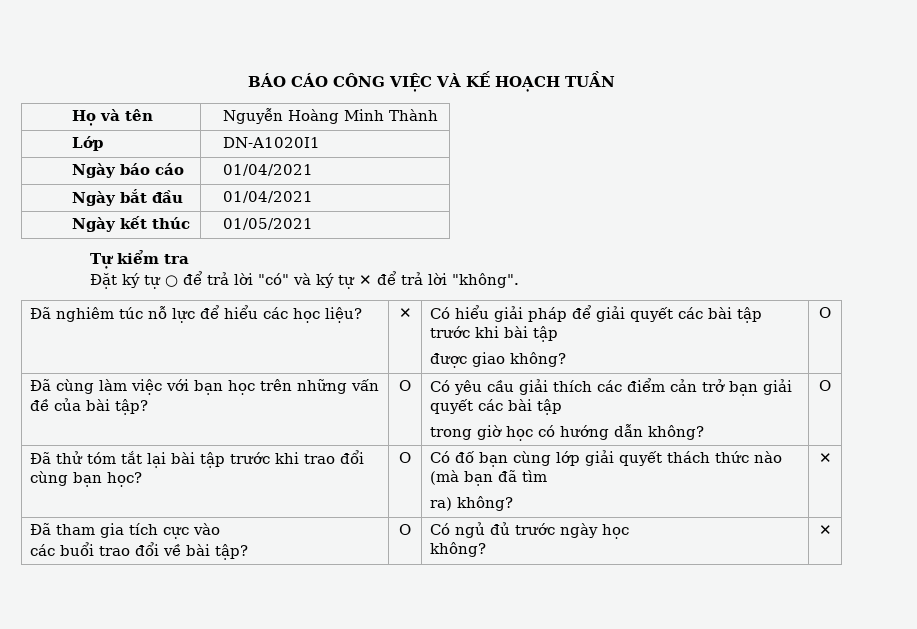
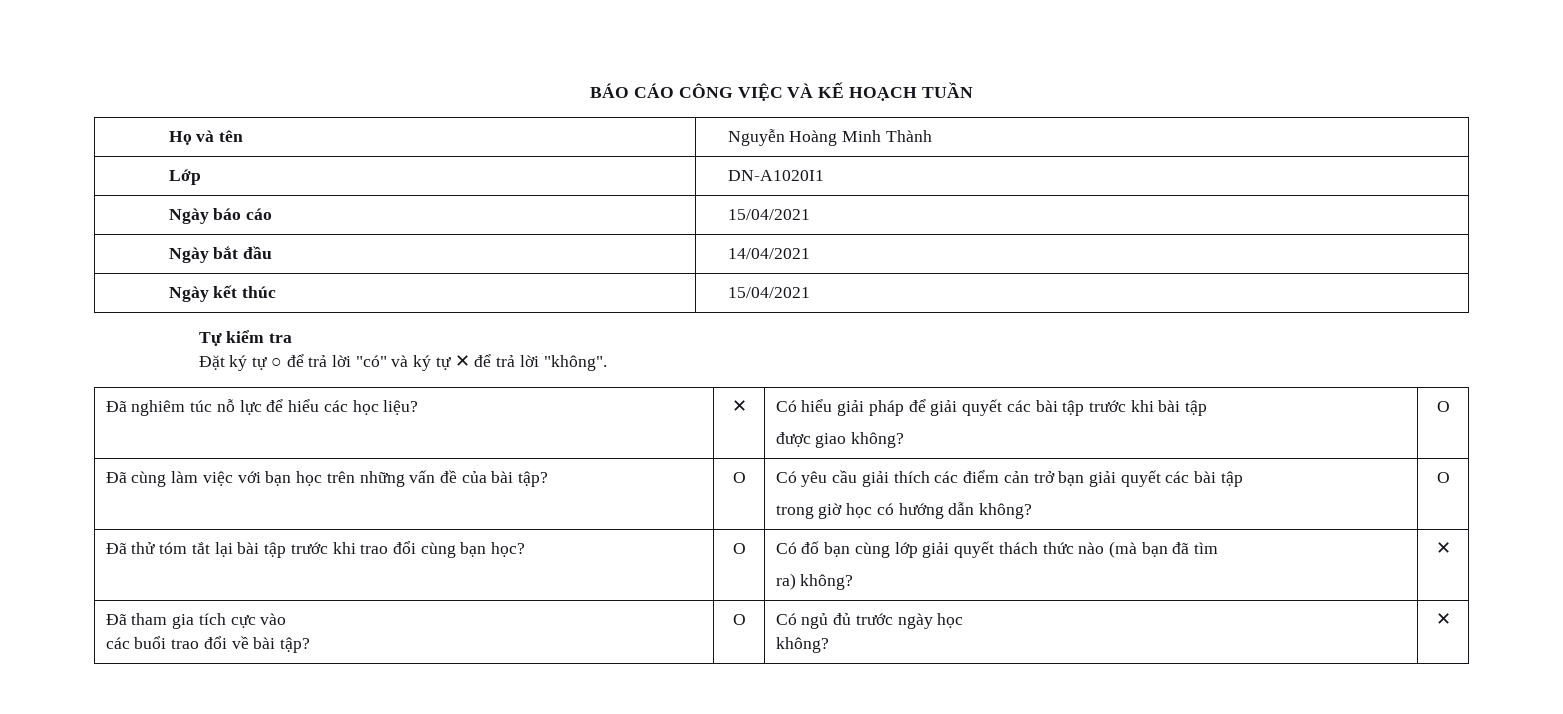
[223,164,314,176] 01/04/2021 -> [727,209,810,220] 15/04/2021
[223,191,314,203] 01/04/2021 -> [727,248,810,259] 14/04/2021
[223,218,314,230] 01/05/2021 -> [727,287,810,298] 15/04/2021

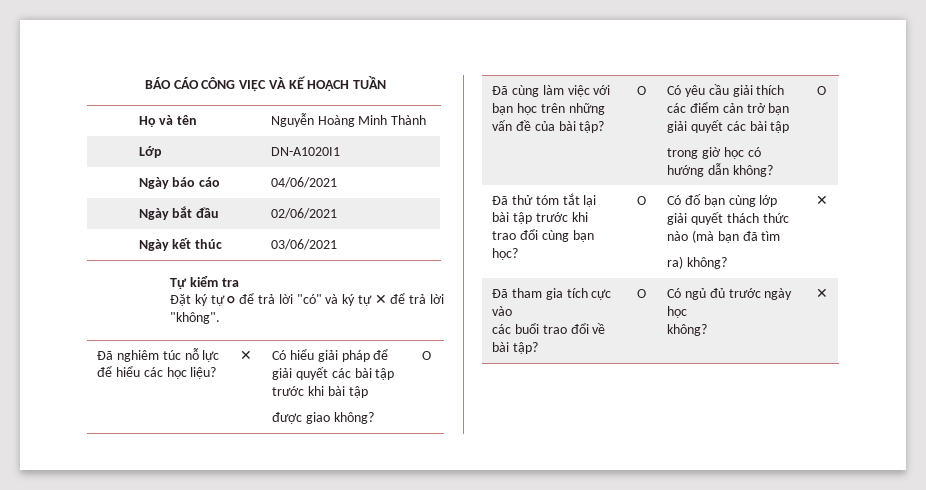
[727,209,810,220] 15/04/2021 -> [270,177,337,188] 04/06/2021
[727,248,810,259] 14/04/2021 -> [270,208,337,219] 02/06/2021
[727,287,810,298] 15/04/2021 -> [270,239,337,250] 03/06/2021

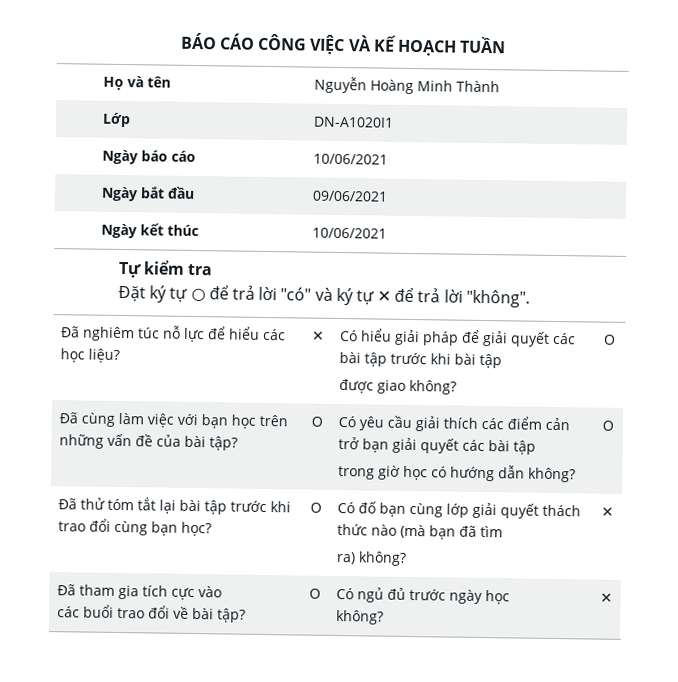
[270,177,337,188] 04/06/2021 -> [313,153,389,165] 10/06/2021
[270,208,337,219] 02/06/2021 -> [312,190,389,202] 09/06/2021
[270,239,337,250] 03/06/2021 -> [312,227,388,239] 10/06/2021

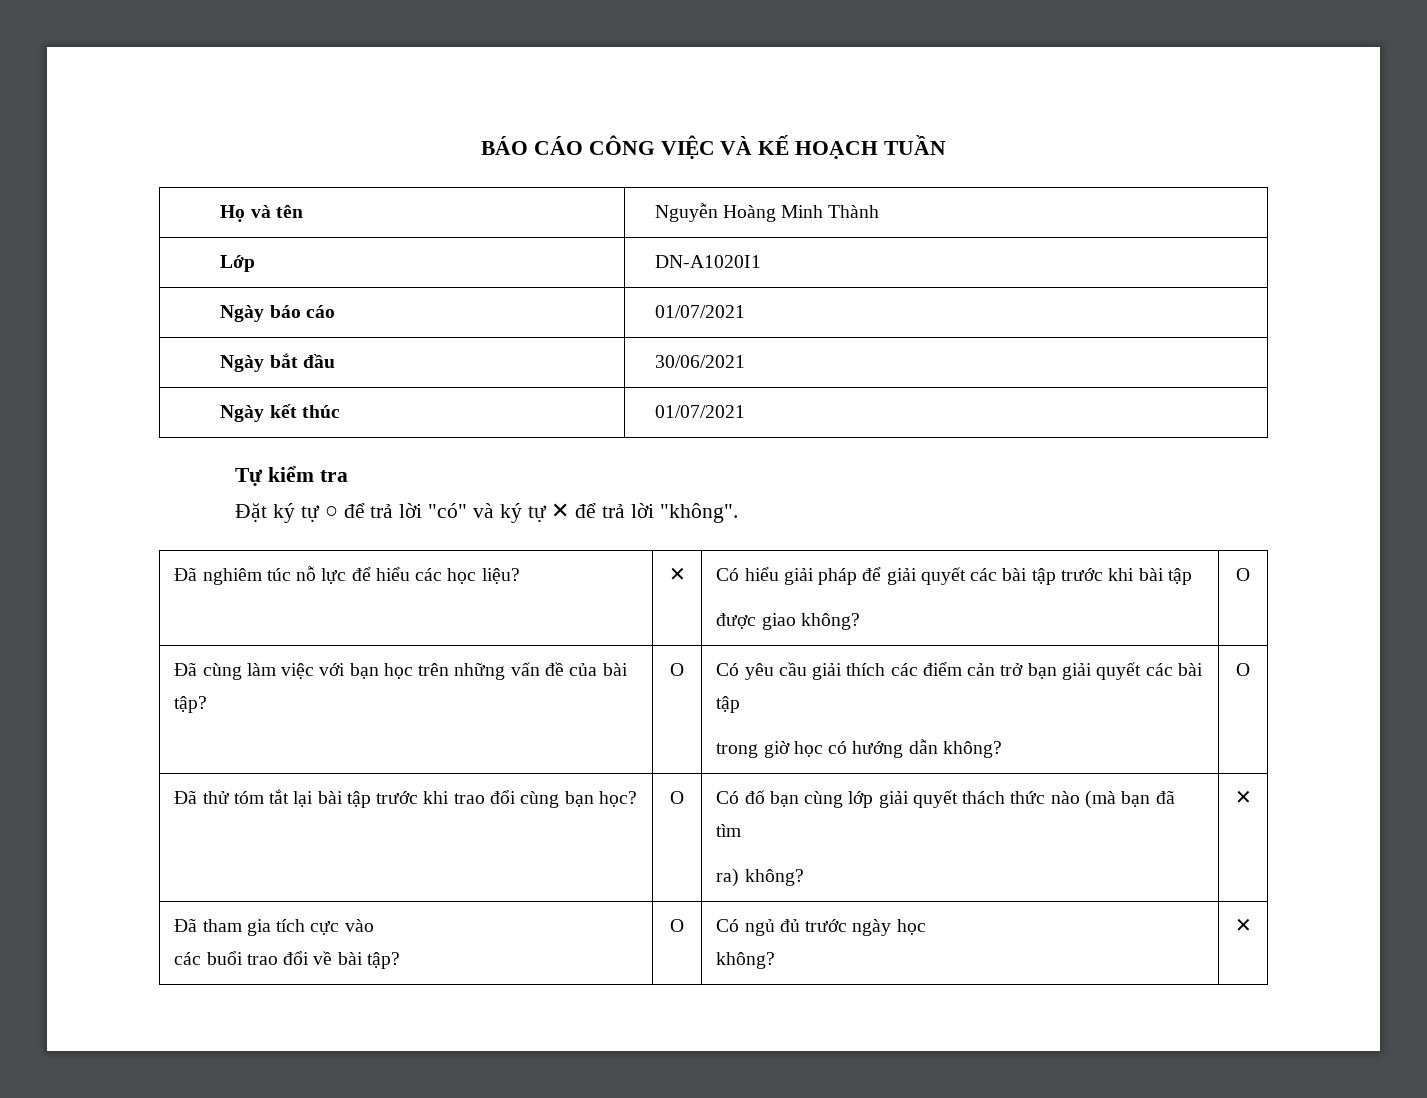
[313,153,389,165] 10/06/2021 -> [654,305,745,318] 01/07/2021
[312,190,389,202] 09/06/2021 -> [654,355,745,368] 30/06/2021
[312,227,388,239] 10/06/2021 -> [654,405,745,418] 01/07/2021

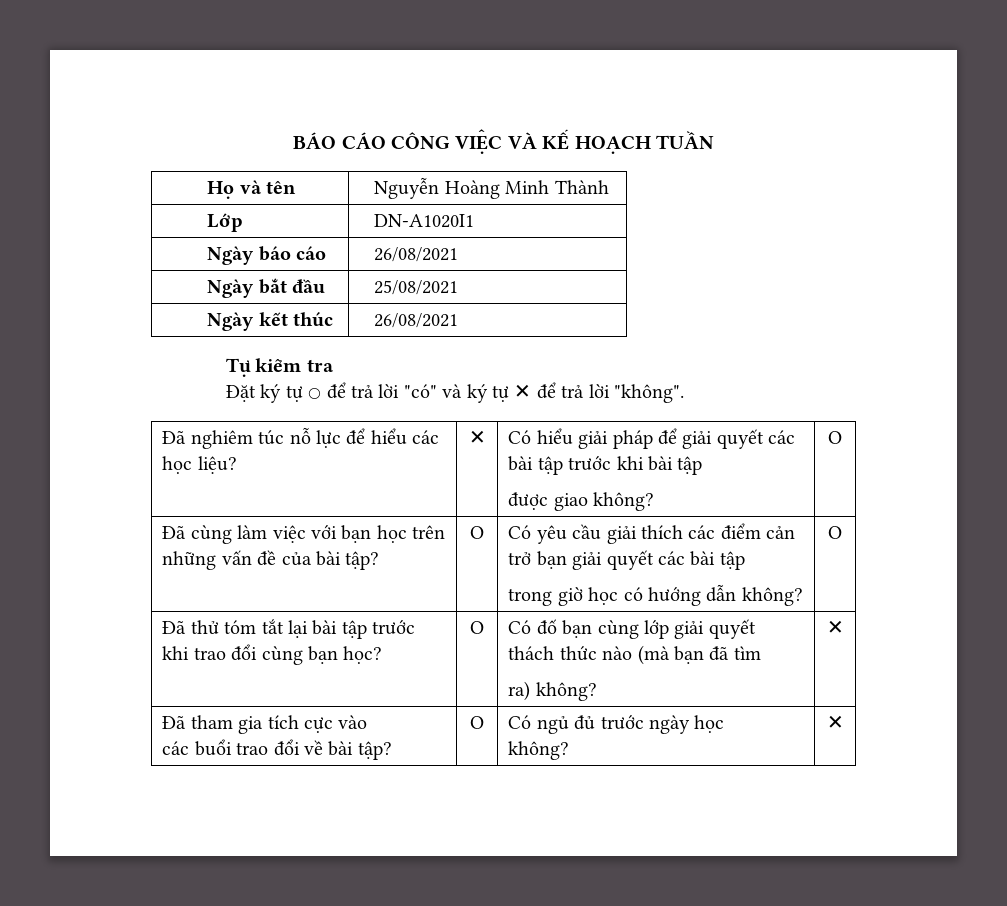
[654,305,745,318] 01/07/2021 -> [374,247,459,262] 26/08/2021
[654,355,745,368] 30/06/2021 -> [374,280,459,295] 25/08/2021
[654,405,745,418] 01/07/2021 -> [374,313,459,328] 26/08/2021

